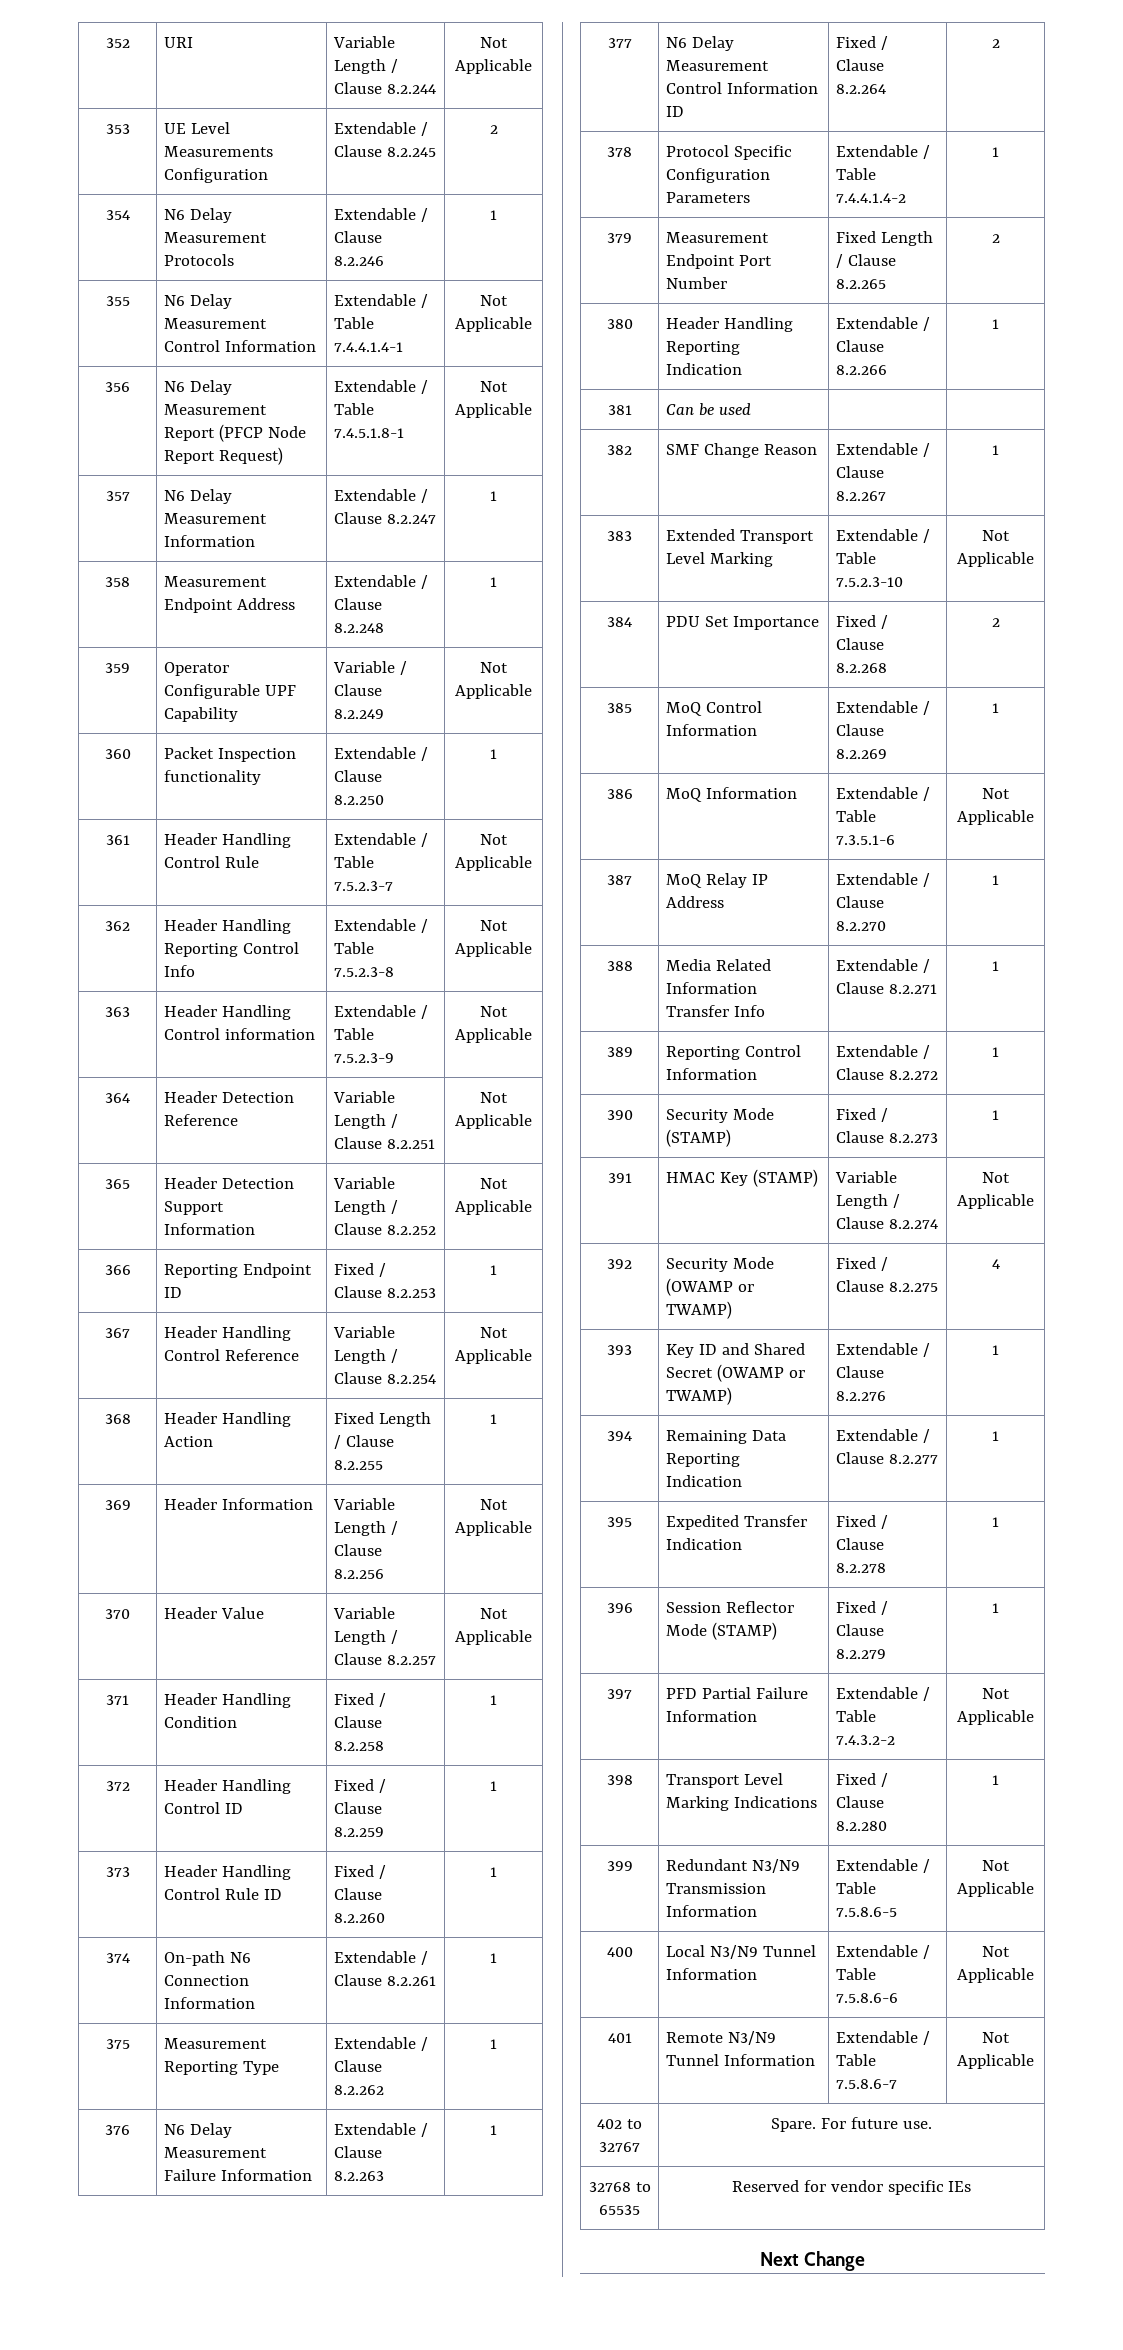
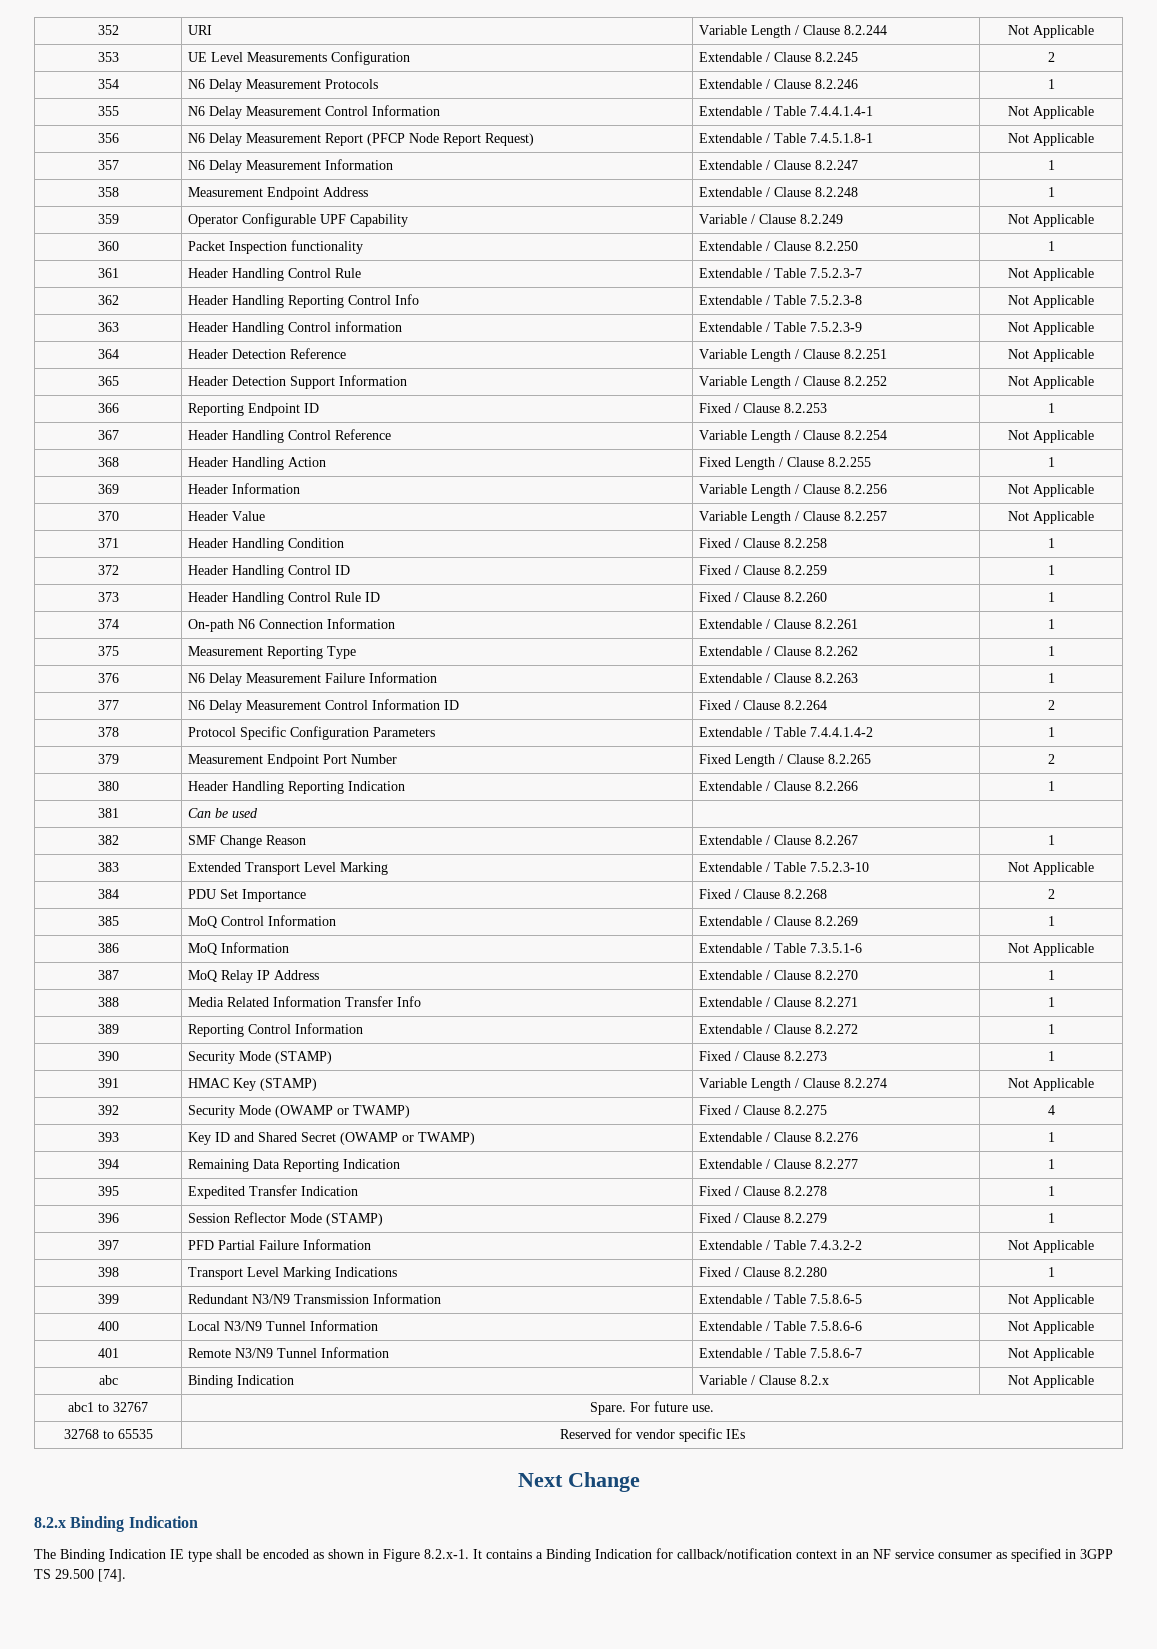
[597,2119,623,2129] 402 -> [98,1375,118,1385] [188,1375,295,1388] [699,1375,830,1385] [1008,1375,1094,1388] [68,1402,94,1412] abc | Binding Indication | Variable / Clause 8.2.x | Not Applicable // abc1
(866, 2261) none -> [34,1516,198,1532] [34,1548,1113,1562] [34,1569,126,1582] // 8.2.x Binding Indication // The Binding Indication IE type shall be encoded as shown in Figure 8.2.x-1. It contains a Binding Indication for callback/notification context in an NF service consumer as specified in 3GPP TS 29.500 [74].

